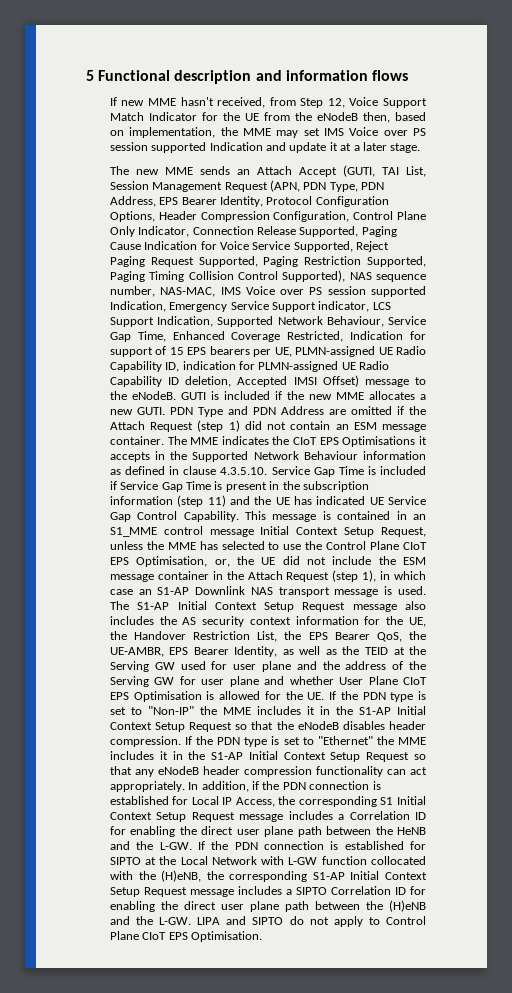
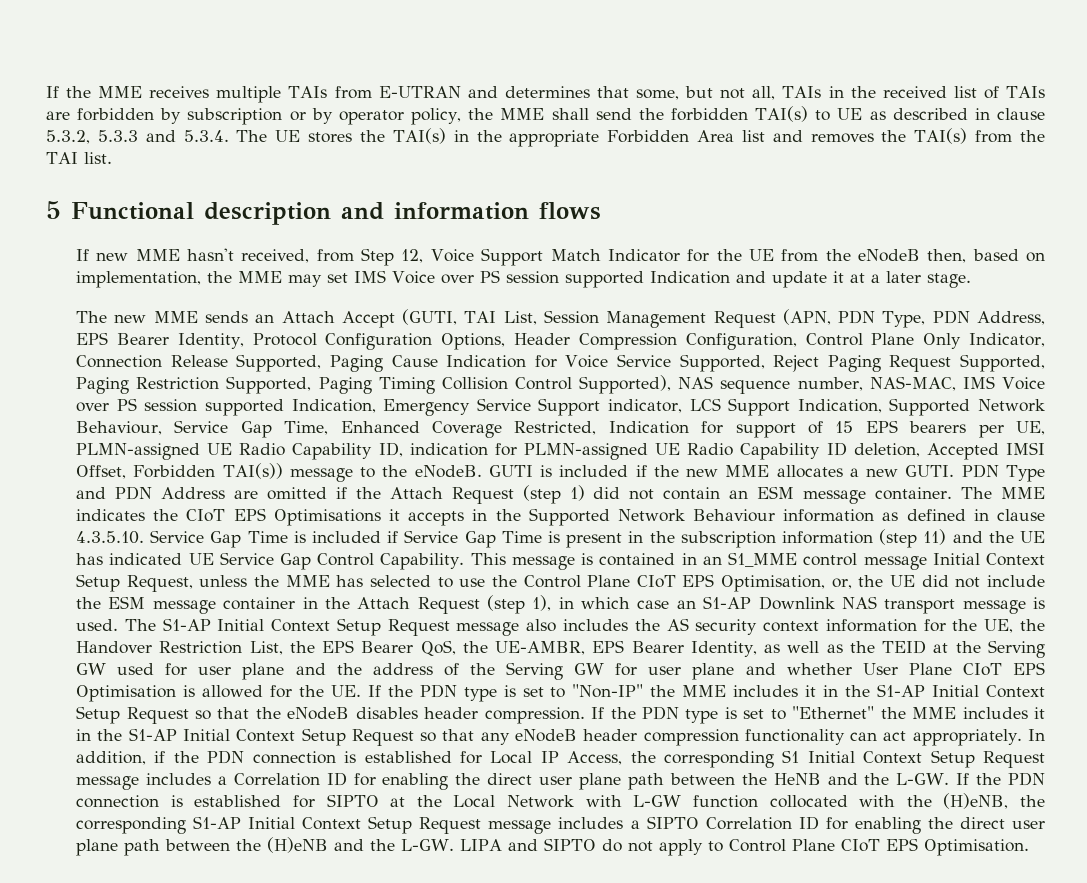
(86, 75) none -> [46,86,1046,103] [46,106,1045,125] [46,128,1045,147] [46,152,112,164] If the MME receives multiple TAIs from E-UTRAN and determines that some, but not all, TAIs in the received list of TAIs are forbidden by subscription or by operator policy, the MME shall send the forbidden TAI(s) to UE as described in clause 5.3.2, 5.3.3 and 5.3.4. The UE stores the TAI(s) in the appropriate Forbidden Area list and removes the TAI(s) from the TAI list. //
[322,375,359,387] Offset) -> [76,463,283,479] Offset, Forbidden TAI(s))

